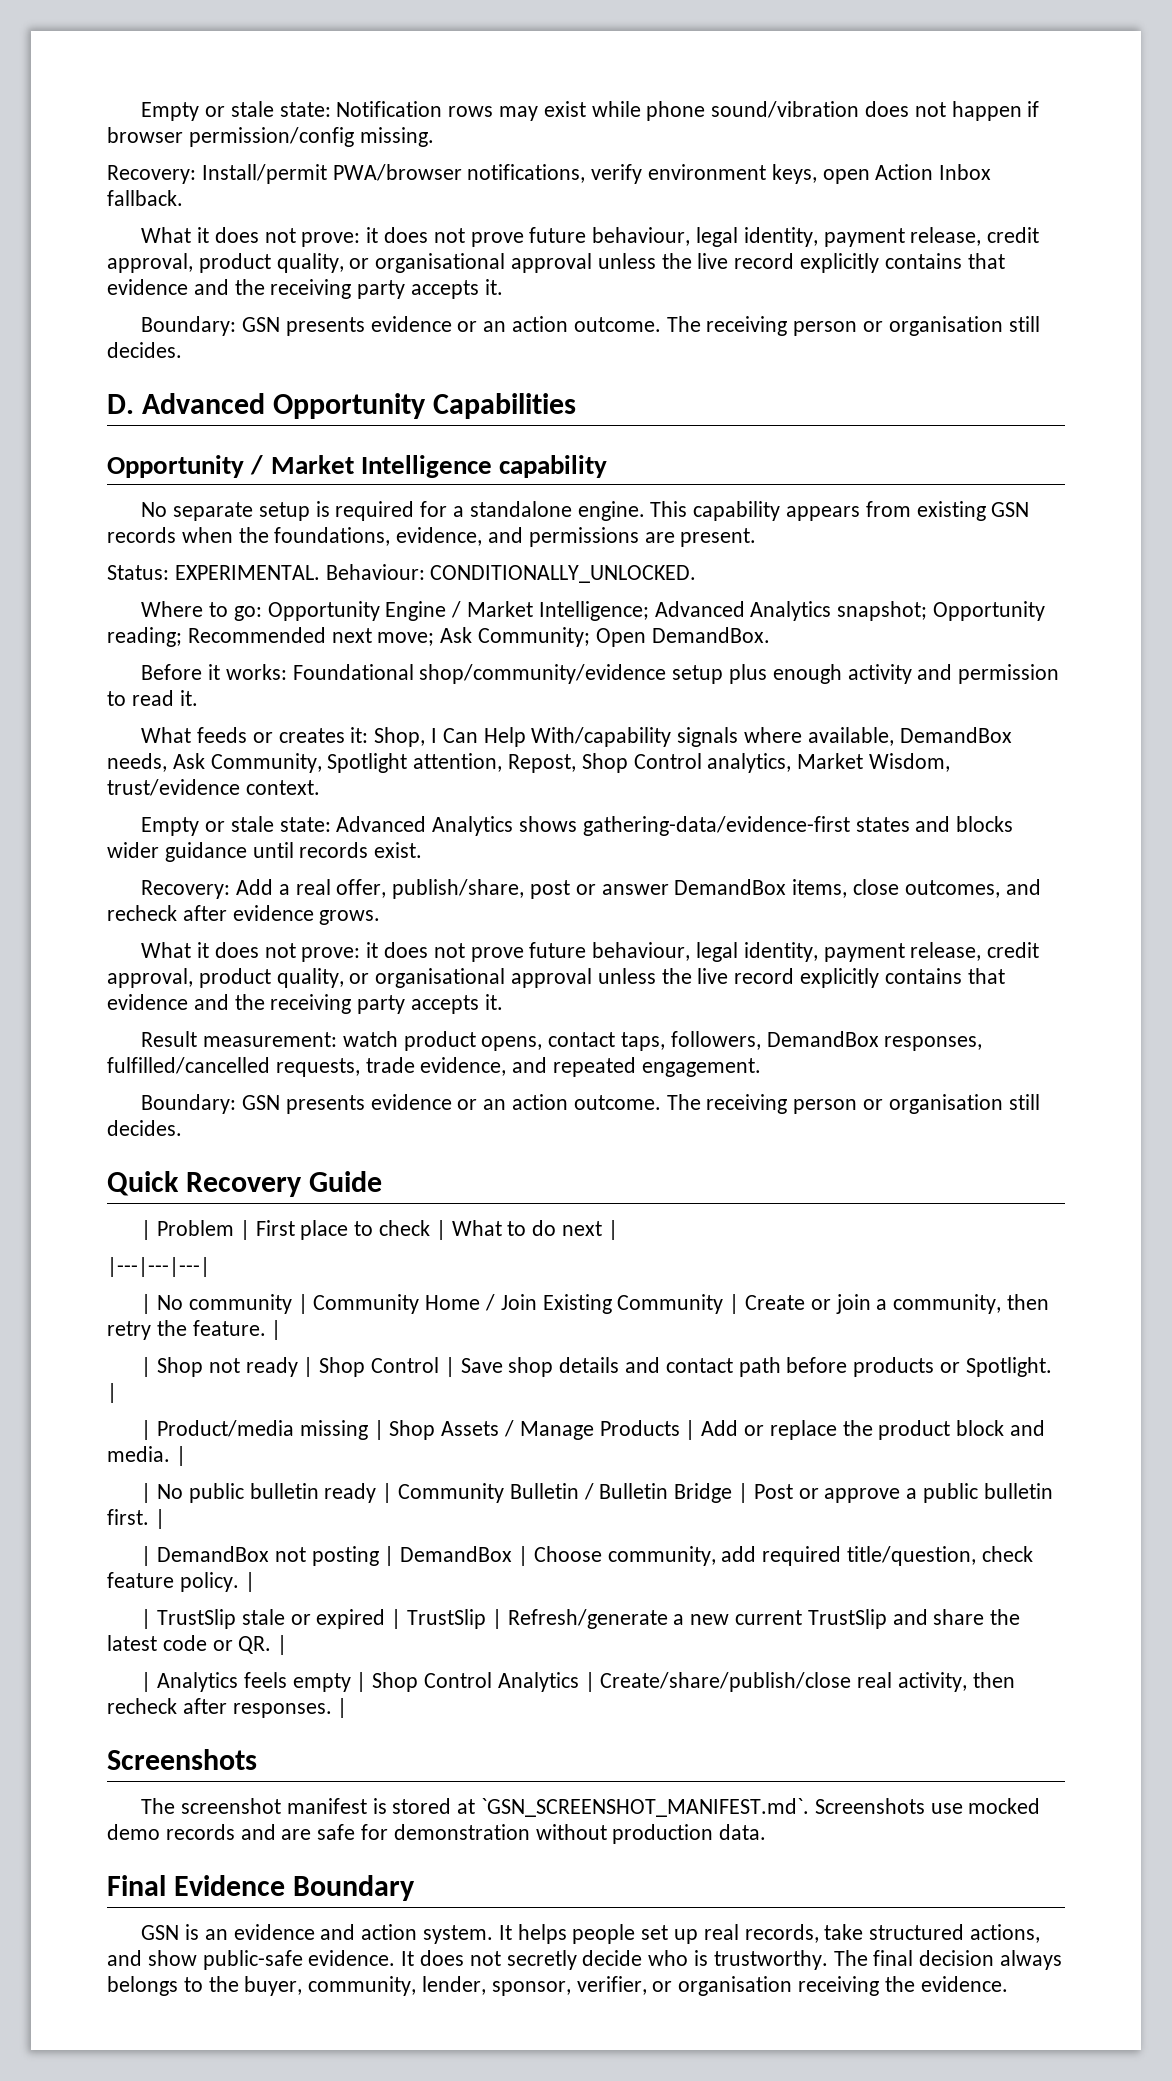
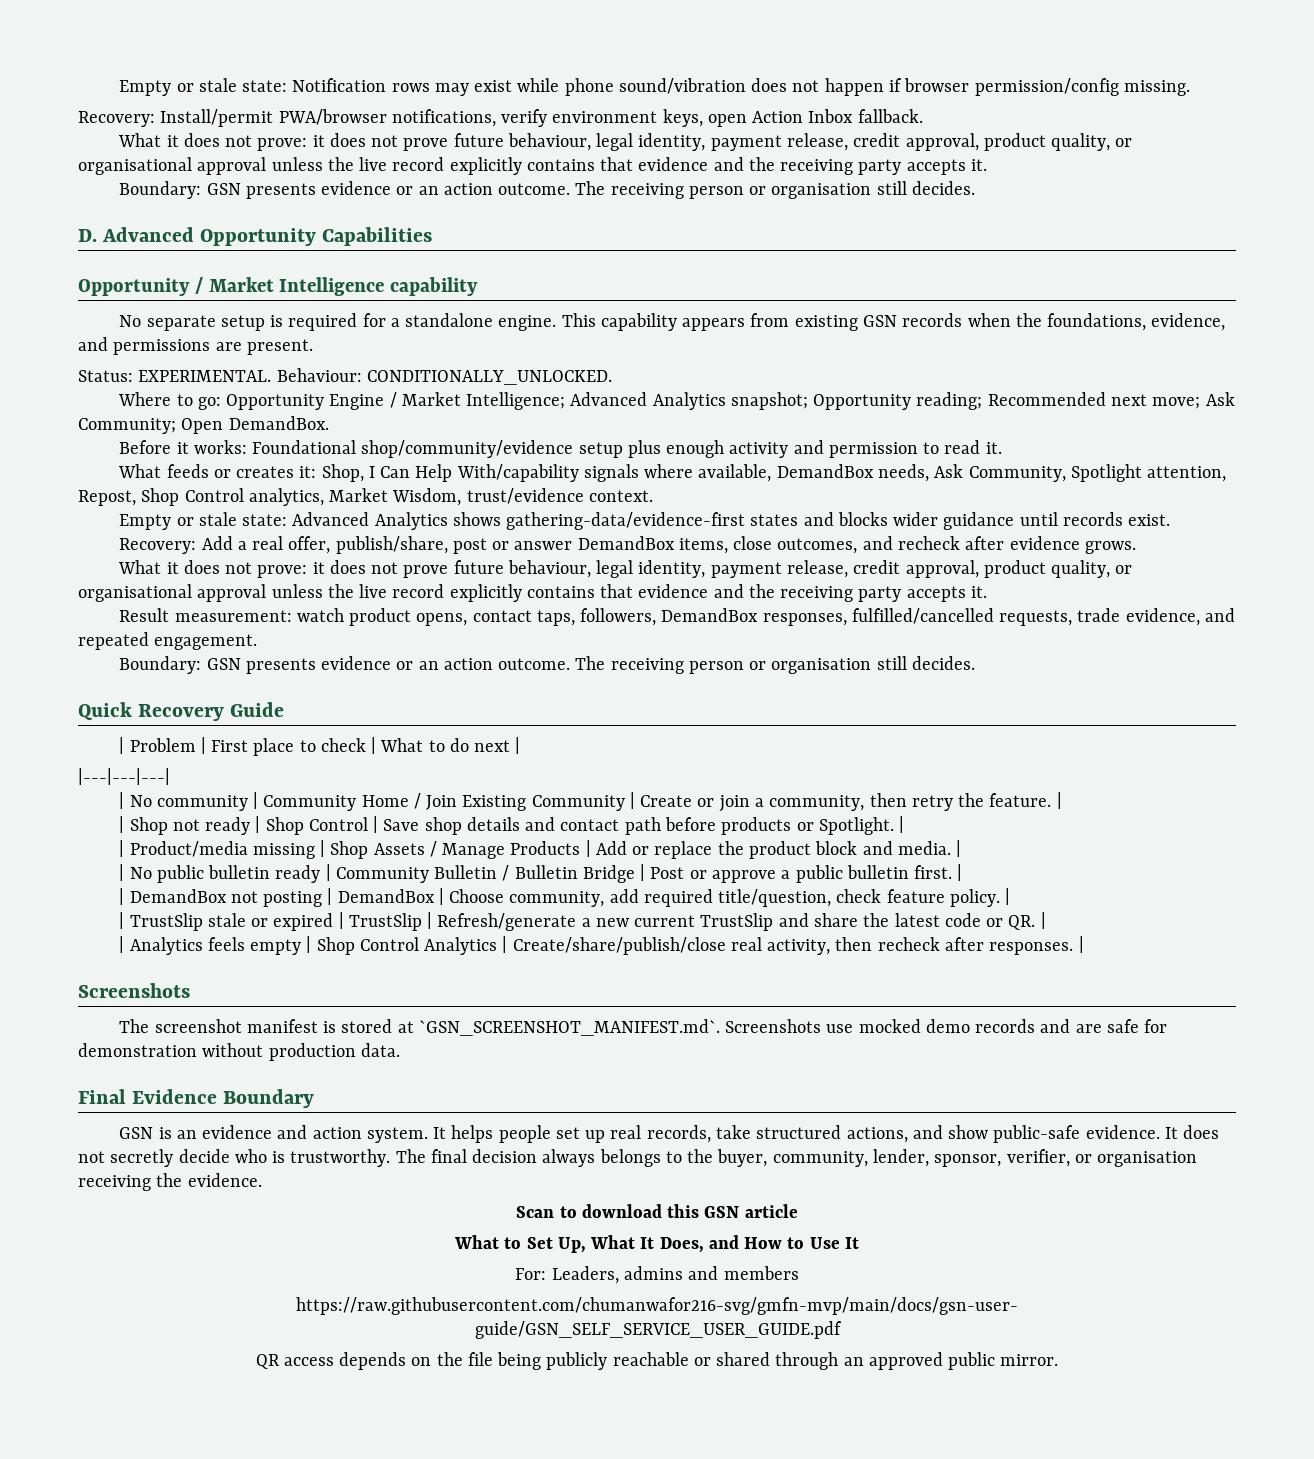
(1008, 1984) none -> [516,1204,798,1218] [454,1235,859,1253] [515,1266,799,1284] [296,1297,1018,1315] [474,1321,842,1339] [255,1352,1059,1370] // Scan to download this GSN article // What to Set Up, What It Does, and How to Use It // For: Leaders, admins and members // https://raw.githubusercontent.com/chumanwafor216-svg/gmfn-mvp/main/docs/gsn-user- // guide/GSN_SELF_SERVICE_USER_GUIDE.pdf // QR access depends on the file being publicly reachable or shared through an approved public mirror.

